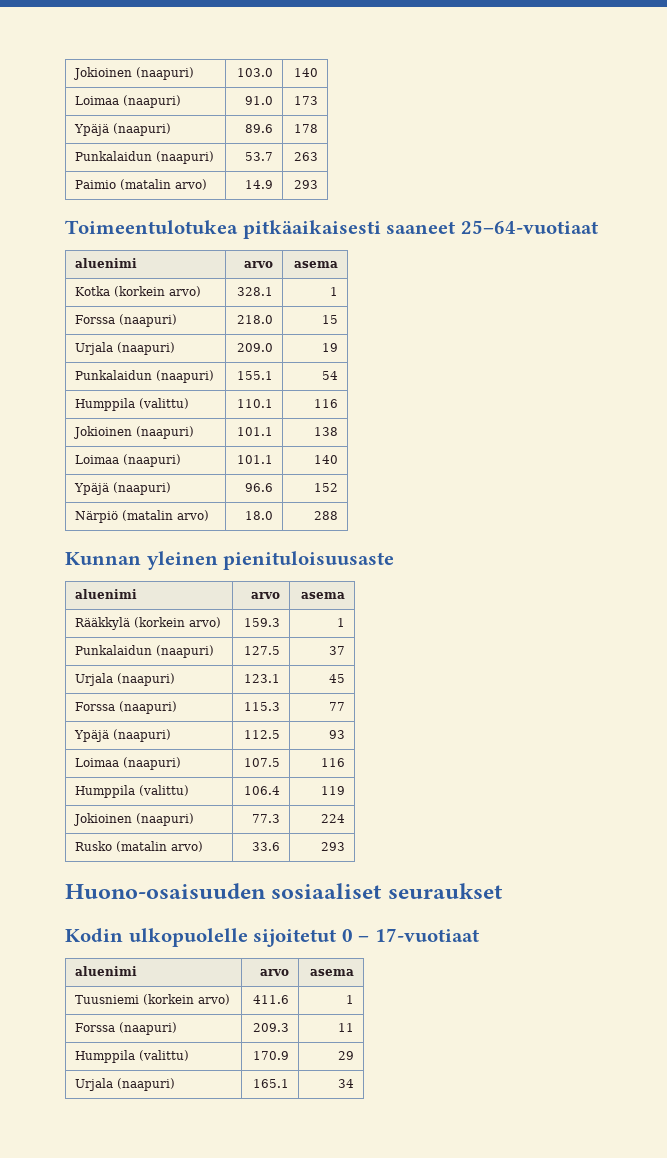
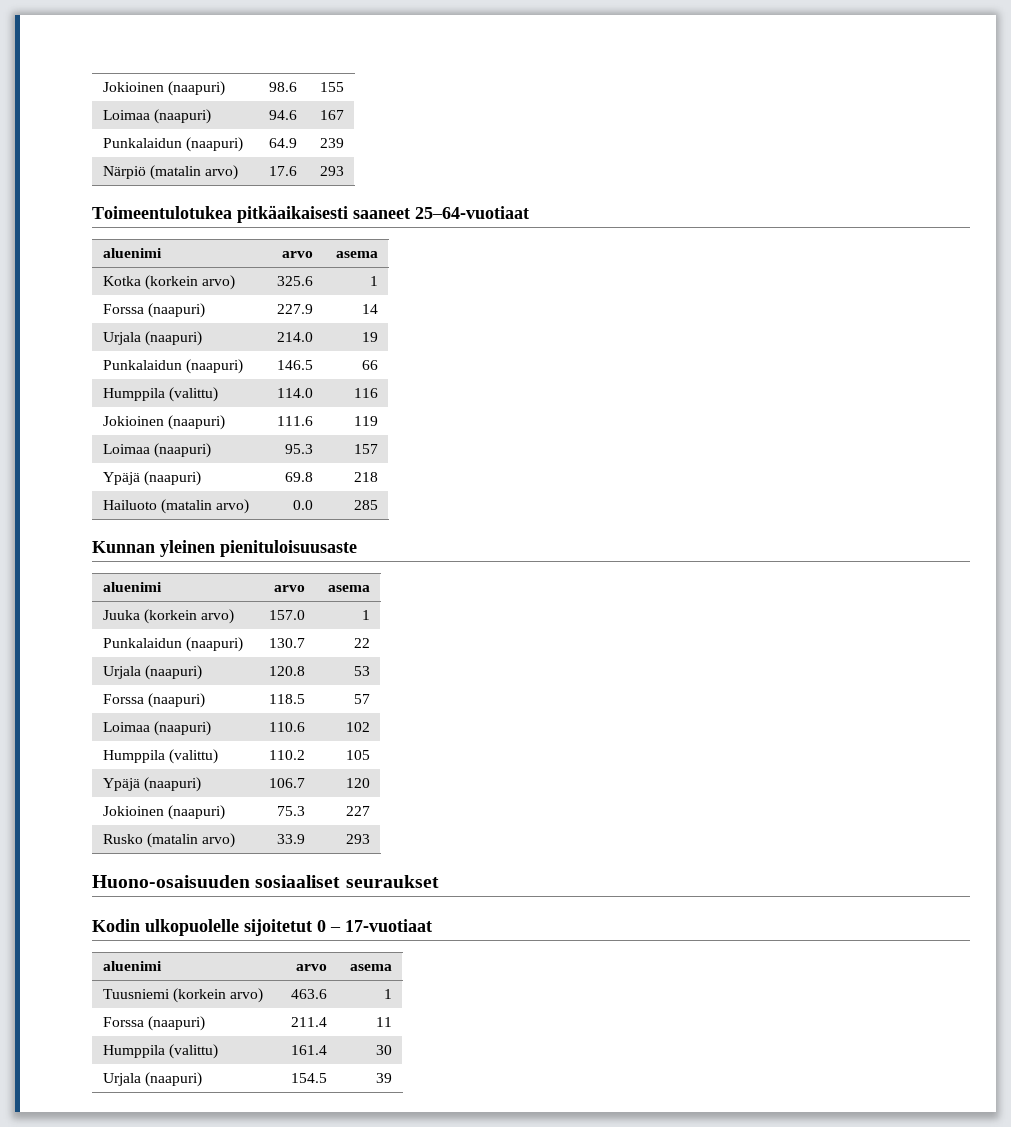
[73,67,195,80] [236,68,273,77] [293,68,318,77] [75,95,182,108] [244,96,273,105] [293,96,318,105] [74,123,172,136] [244,124,273,133] [293,124,318,133] [75,151,215,164] [244,152,273,161] [293,152,318,161] [75,179,208,190] [244,180,273,189] Jokioinen (naapuri) | 103.0 | 140 // Loimaa (naapuri) | 91.0 | 173 // Ypäjä (naapuri) | 89.6 | 178 // Punkalaidun (naapuri) | 53.7 | 263 // Paimio (matalin arvo) | 14.9 -> [103,81,226,96] [268,82,297,92] [319,82,344,92] [103,109,212,124] [268,110,297,120] [319,110,344,120] [103,137,244,152] [268,138,297,148] [319,138,344,148] [103,165,239,180] [268,166,297,176] Jokioinen (naapuri) | 98.6 | 155 // Loimaa (naapuri) | 94.6 | 167 // Punkalaidun (naapuri) | 64.9 | 239 // Närpiö (matalin arvo) | 17.6
[236,287,273,296] [329,287,338,296] [75,314,178,327] [236,315,273,324] [321,315,338,324] [75,342,176,355] [236,343,273,352] 328.1 | 1 // Forssa (naapuri) | 218.0 | 15 // Urjala (naapuri) | 209.0 -> [276,276,313,286] [369,276,378,286] [103,303,206,318] [276,304,313,314] [361,304,378,314] [103,331,203,346] [276,332,313,342] 325.6 | 1 // Forssa (naapuri) | 227.9 | 14 // Urjala (naapuri) | 214.0
[236,371,273,380] [321,371,338,380] [75,398,190,411] [236,399,273,408] 155.1 | 54 // Humppila (valittu) | 110.1 -> [276,360,313,370] [361,360,378,370] [103,387,219,402] [276,388,313,398] 146.5 | 66 // Humppila (valittu) | 114.0
[236,427,273,436] [313,427,338,436] [75,454,182,467] [236,455,273,464] [313,455,338,464] [74,482,172,495] [244,483,273,492] [313,483,338,492] [75,510,210,523] [244,511,273,520] [313,511,338,520] 101.1 | 138 // Loimaa (naapuri) | 101.1 | 140 // Ypäjä (naapuri) | 96.6 | 152 // Närpiö (matalin arvo) | 18.0 | 288 -> [276,416,313,426] [353,416,378,426] [103,443,212,458] [284,444,313,454] [353,444,378,454] [103,471,202,486] [284,472,313,482] [353,472,378,482] [103,499,250,514] [292,500,313,510] [353,500,378,510] 111.6 | 119 // Loimaa (naapuri) | 95.3 | 157 // Ypäjä (naapuri) | 69.8 | 218 // Hailuoto (matalin arvo) | 0.0 | 285
[75,617,222,630] [243,618,280,627] Rääkkylä (korkein arvo) | 159.3 -> [103,609,235,624] [268,610,305,620] Juuka (korkein arvo) | 157.0
[243,646,280,655] [328,646,345,655] [75,673,176,686] [243,674,280,683] [328,674,345,683] [75,701,178,714] [243,702,280,711] [328,702,345,711] [74,729,172,742] [243,730,280,739] [328,730,345,739] [75,757,182,770] [243,758,280,767] [320,758,345,767] [75,785,190,798] [243,786,280,795] [320,786,345,795] [73,813,195,826] [251,814,280,823] [320,814,345,823] 127.5 | 37 // Urjala (naapuri) | 123.1 | 45 // Forssa (naapuri) | 115.3 | 77 // Ypäjä (naapuri) | 112.5 | 93 // Loimaa (naapuri) | 107.5 | 116 // Humppila (valittu) | 106.4 | 119 // Jokioinen (naapuri) | 77.3 | 224 -> [268,638,305,648] [353,638,370,648] [103,665,203,680] [268,666,305,676] [353,666,370,676] [103,693,206,708] [268,694,305,704] [353,694,370,704] [103,721,212,736] [268,722,305,732] [345,722,370,732] [103,749,219,764] [268,750,305,760] [345,750,370,760] [103,777,202,792] [268,778,305,788] [345,778,370,788] [103,805,226,820] [276,806,305,816] [345,806,370,816] 130.7 | 22 // Urjala (naapuri) | 120.8 | 53 // Forssa (naapuri) | 118.5 | 57 // Loimaa (naapuri) | 110.6 | 102 // Humppila (valittu) | 110.2 | 105 // Ypäjä (naapuri) | 106.7 | 120 // Jokioinen (naapuri) | 75.3 | 227
[251,842,280,851] 33.6 -> [276,834,305,844] 33.9
[252,995,289,1004] [345,995,354,1004] [75,1022,178,1035] [252,1023,289,1032] 411.6 | 1 // Forssa (naapuri) | 209.3 -> [290,989,327,999] [383,989,392,999] [103,1016,206,1031] [290,1017,327,1027] 463.6 | 1 // Forssa (naapuri) | 211.4
[252,1051,289,1060] [337,1051,354,1060] [75,1078,176,1091] [252,1079,289,1088] [337,1079,354,1088] 170.9 | 29 // Urjala (naapuri) | 165.1 | 34 -> [290,1045,327,1055] [375,1045,392,1055] [103,1072,203,1087] [290,1073,327,1083] [375,1073,392,1083] 161.4 | 30 // Urjala (naapuri) | 154.5 | 39

